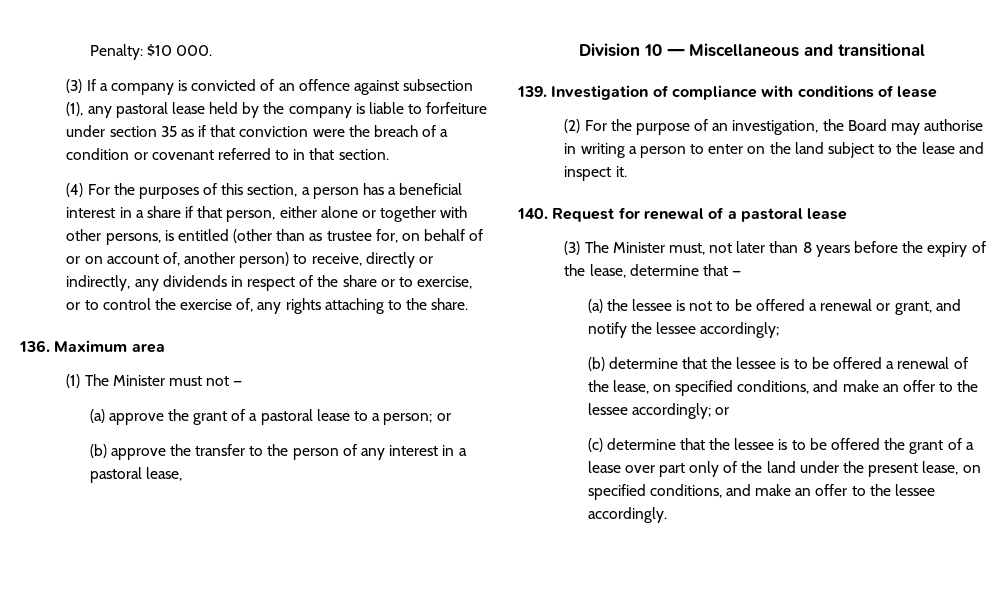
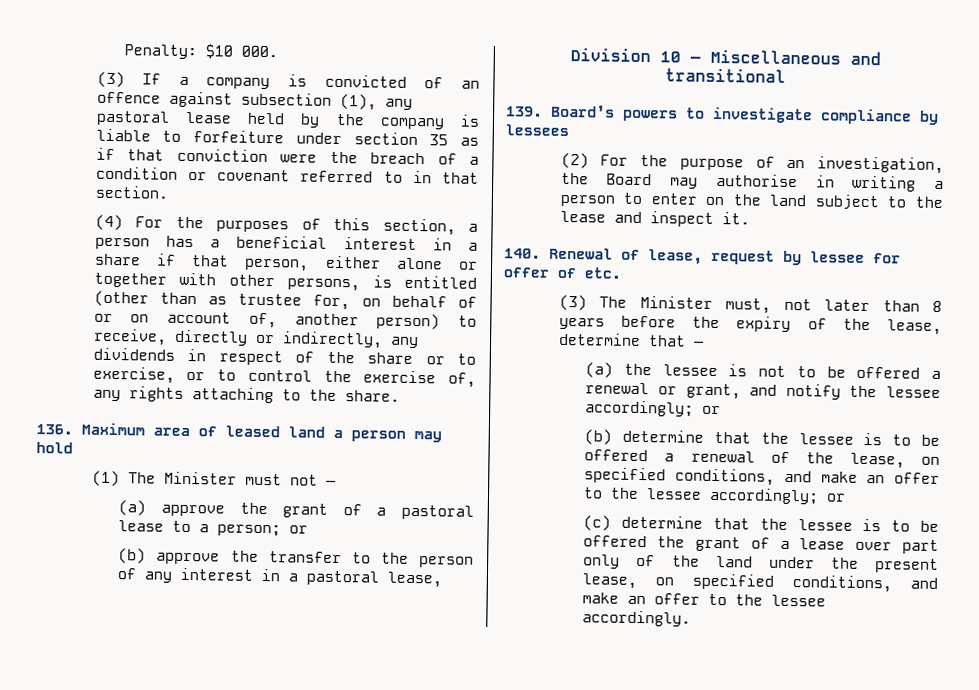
(165, 348) none -> [198,425,442,443] [36,442,73,454] of leased land a person may hold
[551,85,938,100] Investigation of compliance with conditions of lease -> [551,104,939,125] [505,124,569,137] Board’s powers to investigate compliance by lessees
[552,207,848,222] Request for renewal of a pastoral lease -> [549,247,901,266] [503,267,622,279] Renewal of lease, request by lessee for offer of etc.
(780, 330) none -> [702,405,722,415] or

